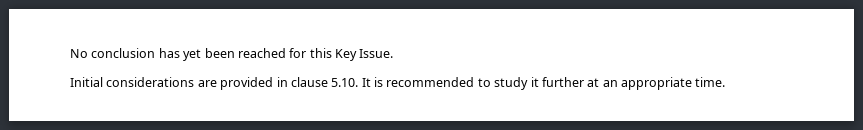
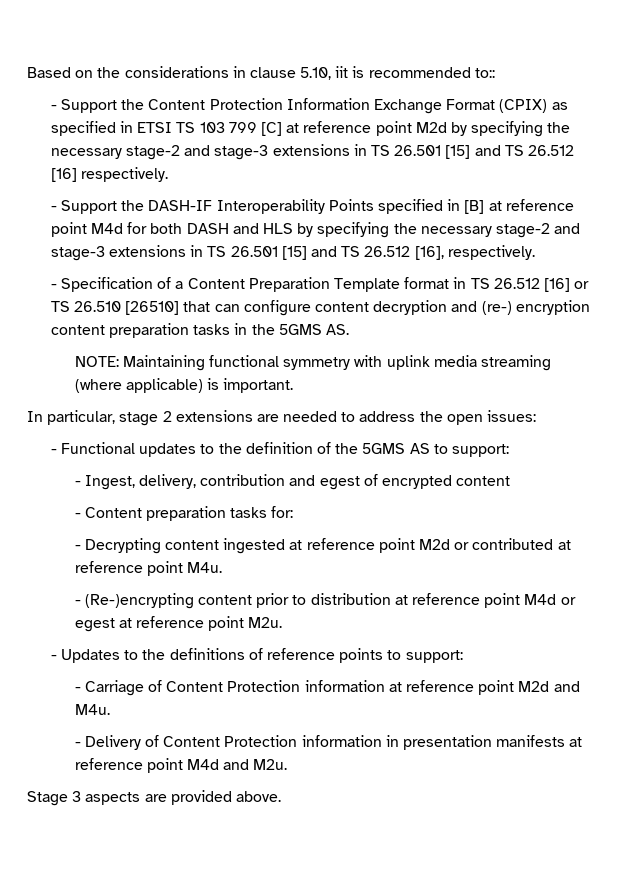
[70,48,394,61] [70,77,726,90] No conclusion has yet been reached for this Key Issue. // Initial considerations are provided in clause 5.10. It is recommended to study it further at an appropriate time. -> [27,66,495,80] [50,98,568,114] [50,121,571,137] [50,144,574,160] [50,167,169,182] [50,199,574,214] [50,222,581,238] [50,245,535,261] [50,277,590,292] [50,300,590,316] [50,323,349,338] [74,355,552,371] [74,378,294,393] [27,410,537,426] [50,442,509,457] [74,474,511,490] [74,506,294,521] [74,538,571,554] [74,561,223,576] [74,593,576,609] [74,616,283,632] [50,648,463,663] [74,680,580,696] [74,704,110,715] [74,735,583,750] [74,758,288,773] [27,790,281,806] Based on the considerations in clause 5.10, iit is recommended to:: // - Support the Content Protection Information Exchange Format (CPIX) as specified in ETSI TS 103 799 [C] at reference point M2d by specifying the necessary stage-2 and stage-3 extensions in TS 26.501 [15] and TS 26.512 [16] respectively. // - Support the DASH-IF Interoperability Points specified in [B] at reference point M4d for both DASH and HLS by specifying the necessary stage-2 and stage-3 extensions in TS 26.501 [15] and TS 26.512 [16], respectively. // - Specification of a Content Preparation Template format in TS 26.512 [16] or TS 26.510 [26510] that can configure content decryption and (re-) encryption content preparation tasks in the 5GMS AS. // NOTE: Maintaining functional symmetry with uplink media streaming (where applicable) is important. // In particular, stage 2 extensions are needed to address the open issues: // - Functional updates to the definition of the 5GMS AS to support: // - Ingest, delivery, contribution and egest of encrypted content // - Content preparation tasks for: // - Decrypting content ingested at reference point M2d or contributed at reference point M4u. // - (Re-)encrypting content prior to distribution at reference point M4d or egest at reference point M2u. // - Updates to the definitions of reference points to support: // - Carriage of Content Protection information at reference point M2d and M4u. // - Delivery of Content Protection information in presentation manifests at reference point M4d and M2u. // Stage 3 aspects are provided above.

